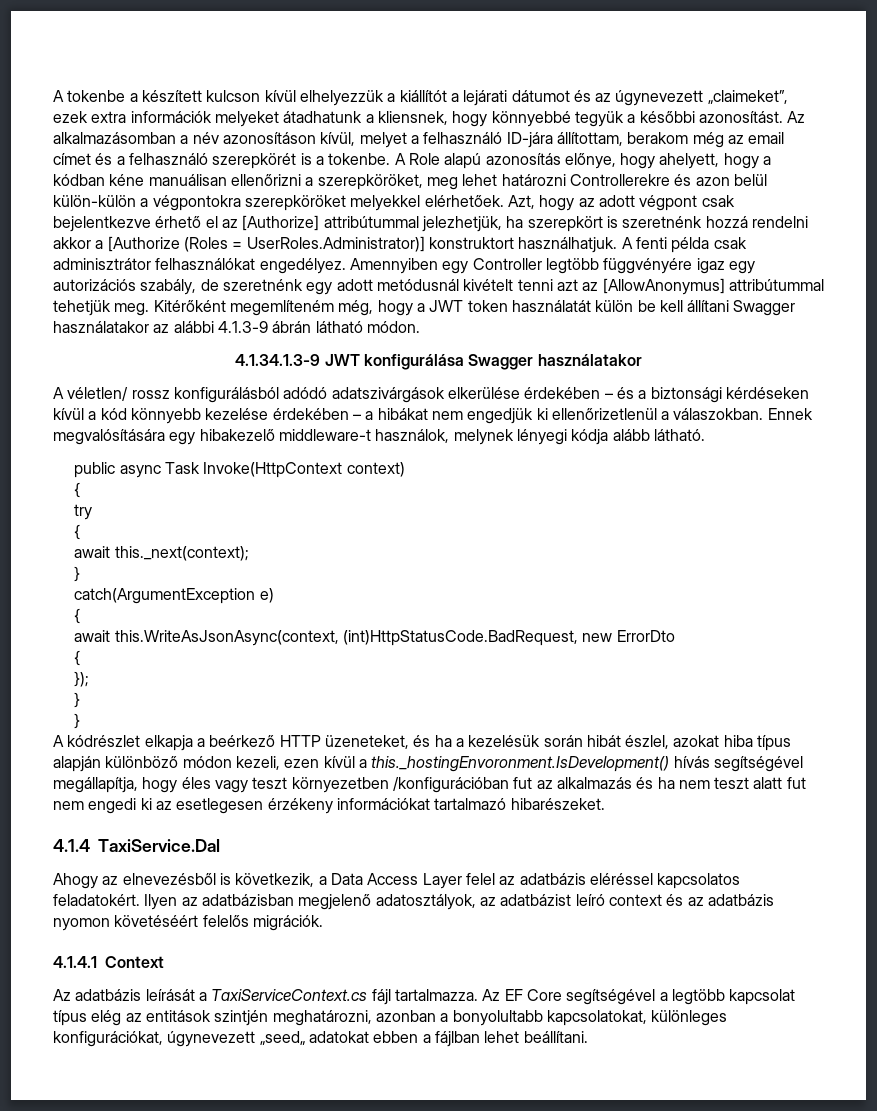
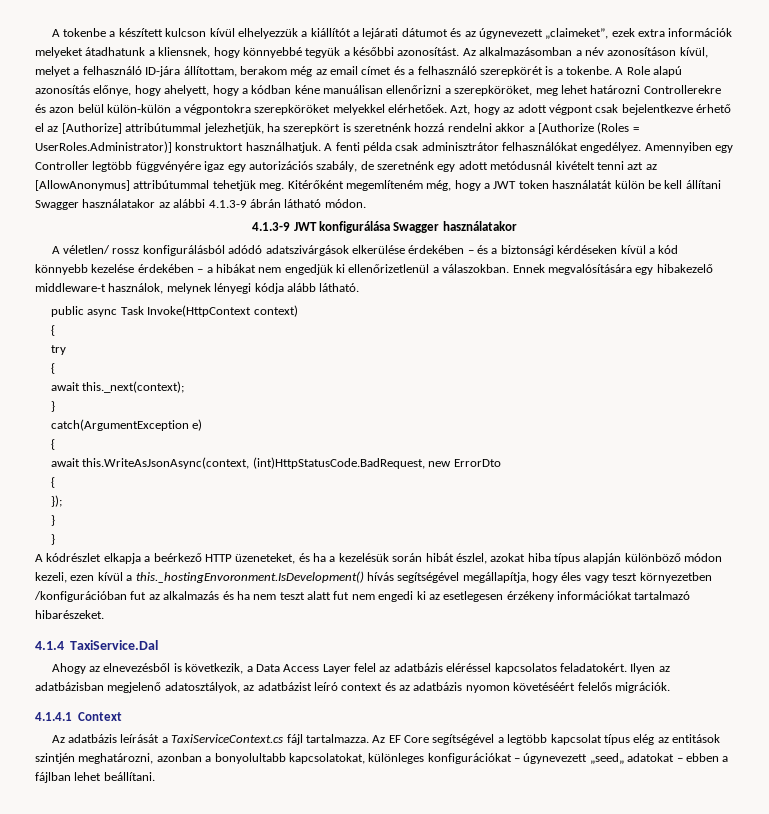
[235,354,321,366] 4.1.34.1.3-9 -> [252,222,291,231] 4.1.3-9
[53,1031,163,1047] konfigurációkat, -> [427,753,520,764] konfigurációkat –
(369, 1037) none -> [676,758,683,762] –

